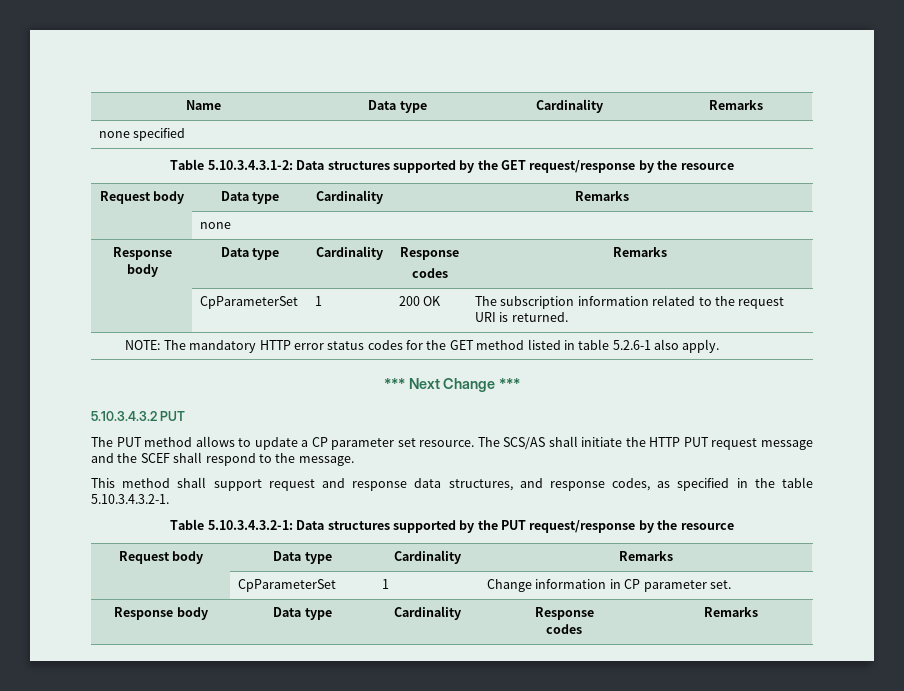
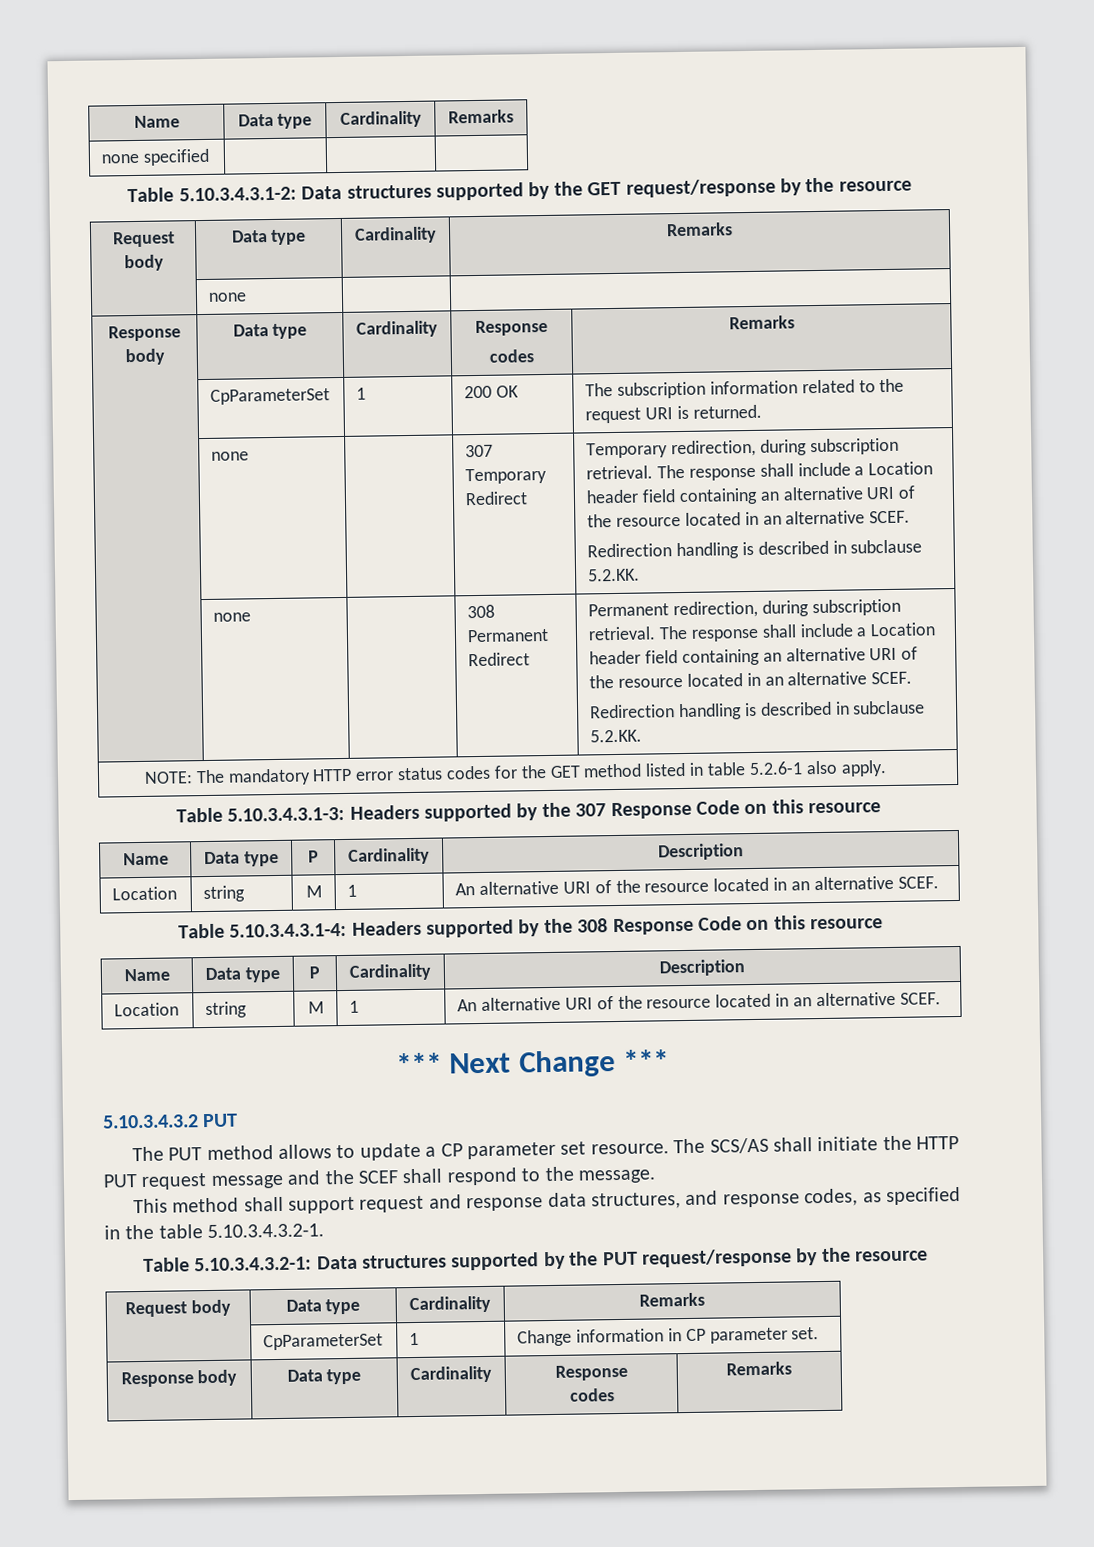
(568, 317) none -> [211,451,250,461] [465,444,494,458] [465,467,548,485] [465,491,529,506] [586,437,899,459] [586,461,934,481] [586,485,917,506] [587,510,911,528] [587,539,923,560] [588,568,641,582] [213,612,252,622] [467,604,496,619] [467,628,550,643] [468,652,531,667] [588,598,901,619] [588,622,937,642] [589,646,919,667] [589,671,913,689] [590,700,926,721] [590,729,643,743] // | none | | 307 Temporary Redirect | Temporary redirection, during subscription retrieval. The response shall include a Location header field containing an alternative URI of the resource located in an alternative SCEF. // Redirection handling is described in subclause 5.2.KK. // | none | | 308 Permanent Redirect | Permanent redirection, during subscription retrieval. The response shall include a Location header field containing an alternative URI of the resource located in an alternative SCEF. // Redirection handling is described in subclause 5.2.KK.
(720, 346) none -> [175,799,882,823] [122,852,169,866] [204,850,279,867] [308,850,319,863] [348,847,430,865] [658,843,744,861] [112,886,178,901] [203,885,246,903] [305,885,322,898] [347,884,358,897] [455,875,939,896] [177,915,884,939] [123,968,170,982] [205,966,281,983] [309,966,320,979] [349,963,432,981] [659,959,745,977] [114,1002,180,1017] [205,1001,248,1019] [307,1001,324,1014] [349,1000,360,1013] [457,991,941,1012] // Table 5.10.3.4.3.1-3: Headers supported by the 307 Response Code on this resource // Name | Data type | P | Cardinality | Description // Location | string | M | 1 | An alternative URI of the resource located in an alternative SCEF. // Table 5.10.3.4.3.1-4: Headers supported by the 308 Response Code on this resource // Name | Data type | P | Cardinality | Description // Location | string | M | 1 | An alternative URI of the resource located in an alternative SCEF.

